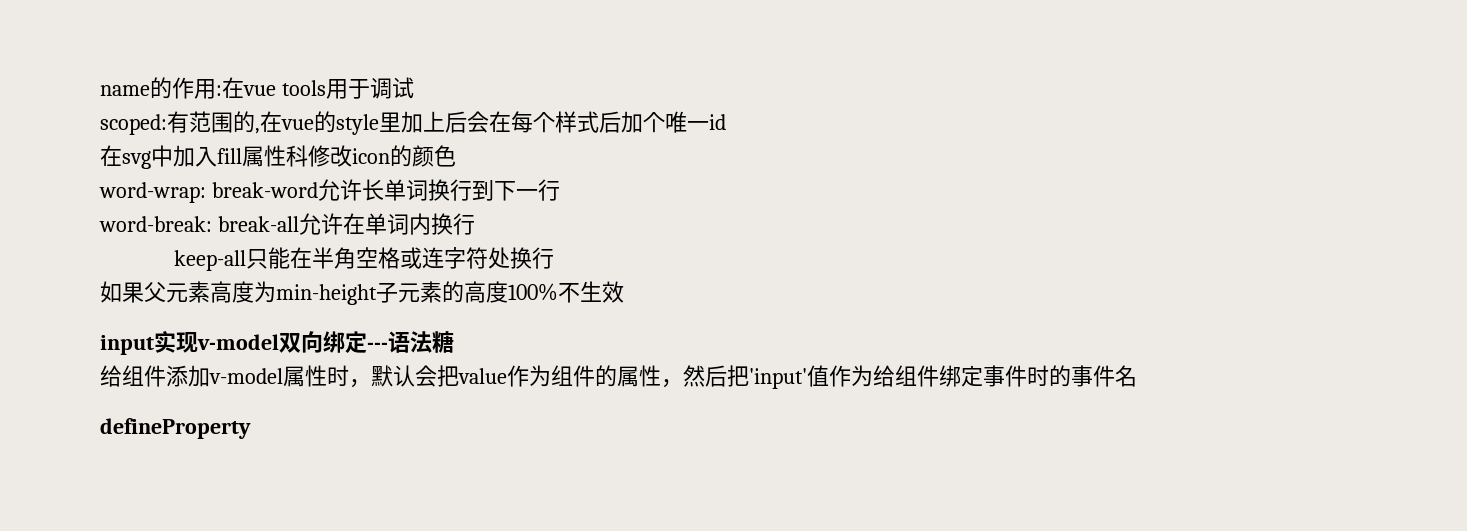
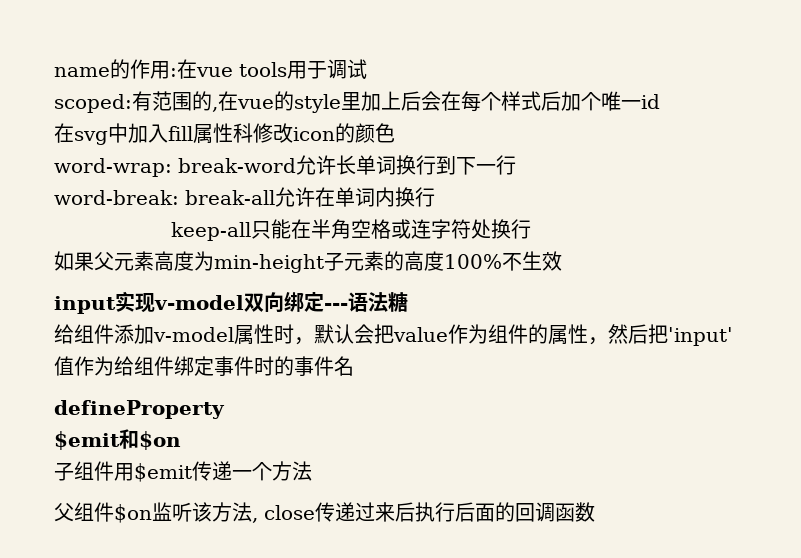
(251, 428) none -> [54,429,181,450] [54,461,312,482] [54,502,595,523] // $emit和$on // 子组件用$emit传递一个方法 // 父组件$on监听该方法, close传递过来后执行后面的回调函数

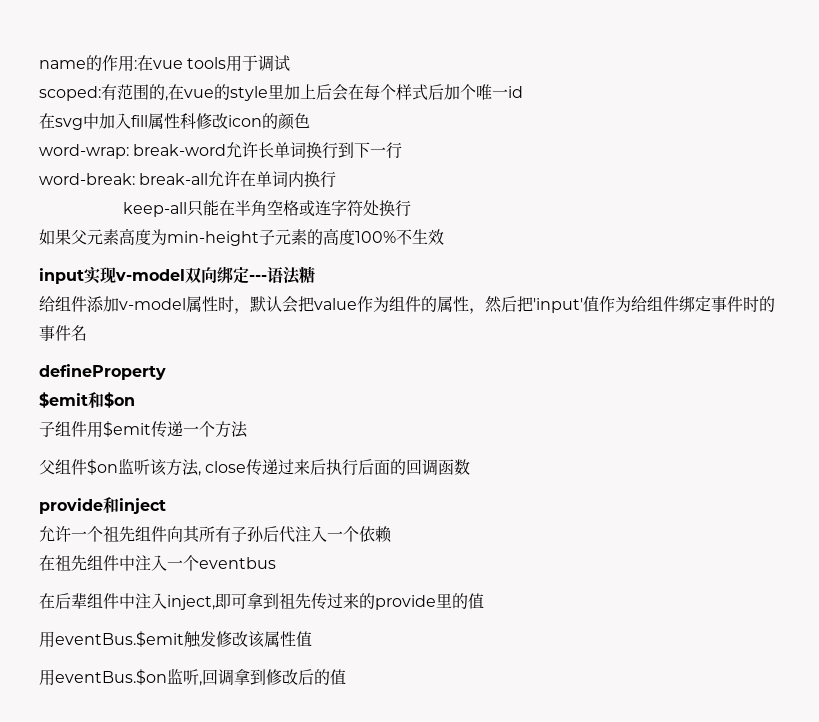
(595, 512) none -> [39,497,166,514] [39,526,392,543] [39,555,276,571] [39,593,484,610] [39,631,312,648] [39,668,346,686] // provide和inject // 允许一个祖先组件向其所有子孙后代注入一个依赖 // 在祖先组件中注入一个eventbus // 在后辈组件中注入inject,即可拿到祖先传过来的provide里的值 // 用eventBus.$emit触发修改该属性值 // 用eventBus.$on监听,回调拿到修改后的值

